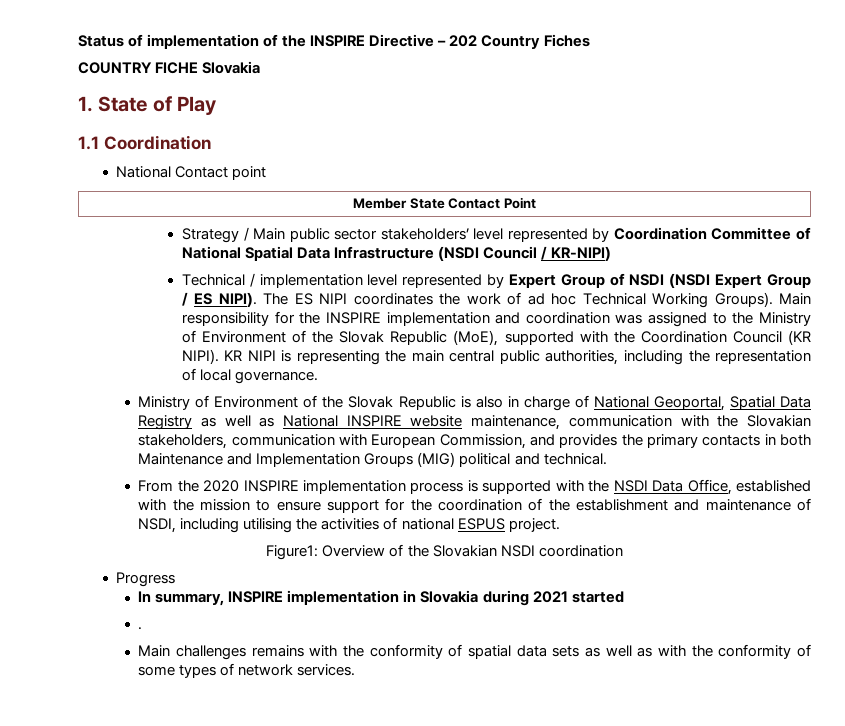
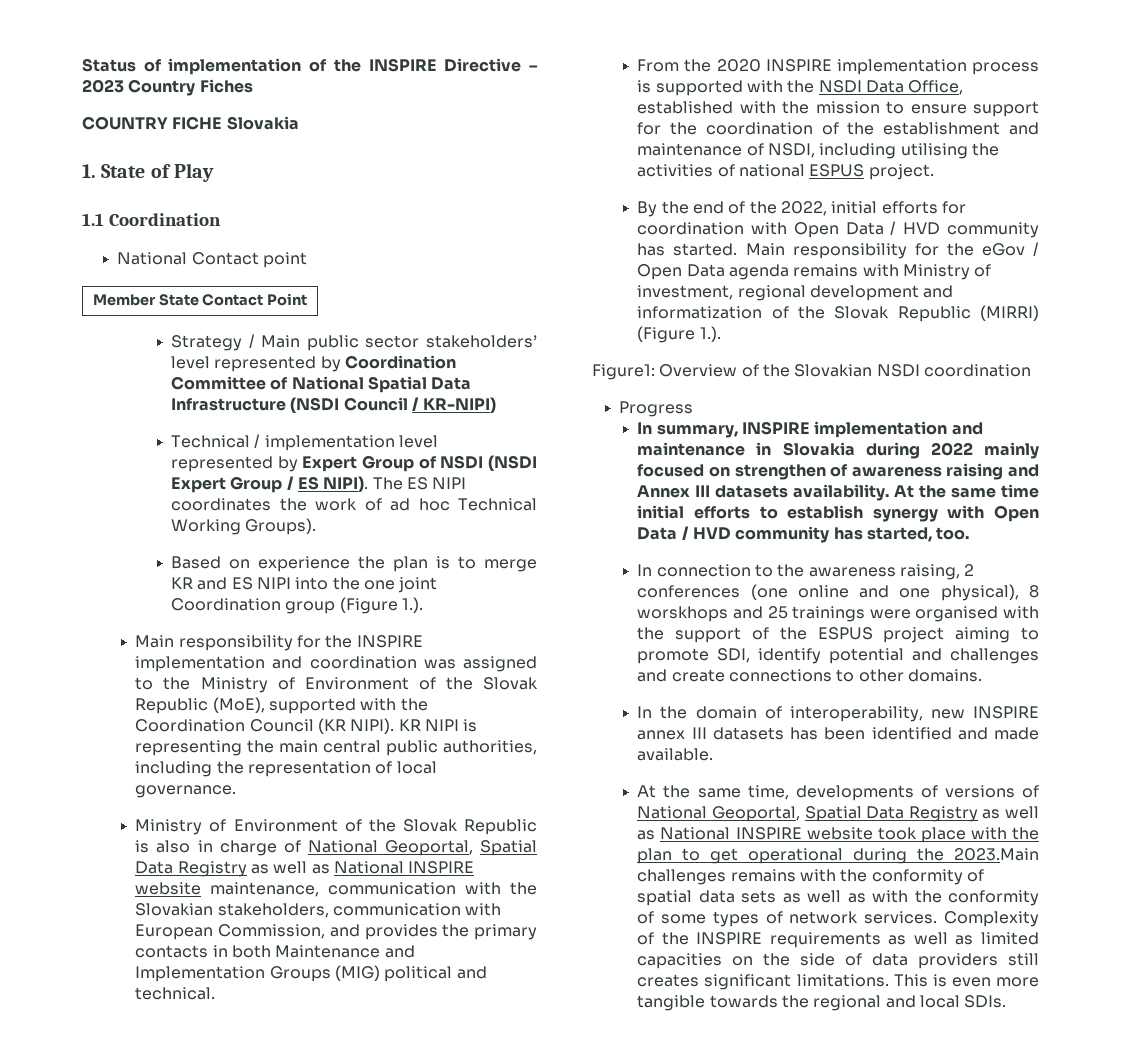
[449,35,478,47] 202 -> [82,79,124,93] 2023
(773, 299) none -> [171,556,538,572] [171,577,438,593] [171,597,423,614] // Based on experience the plan is to merge KR and ES NIPI into the one joint Coordination group (Figure 1.). //
(560, 525) none -> [637,201,966,217] [637,221,1039,238] [637,242,1039,259] [637,264,992,280] [637,285,954,301] [637,305,1039,322] [637,326,721,343] // By the end of the 2022, initial efforts for coordination with Open Data / HVD community has started. Main responsibility for the eGov / Open Data agenda remains with Ministry of investment, regional development and informatization of the Slovak Republic (MIRRI) (Figure 1.).
(400, 597) none -> [951,422,983,435] [637,442,746,456] and maintenance
[532,591,624,603] [138,627,143,630] [138,645,171,657] 2021 started // . // Main -> [930,442,1039,459] [637,463,1039,480] [637,484,1039,501] [637,505,1039,522] [637,526,970,543] [637,564,975,580] [637,584,1039,601] [637,606,1039,622] [637,627,1039,643] [637,648,1039,664] [637,669,982,682] [637,706,1039,722] [637,727,1039,740] [637,748,714,761] [637,785,1039,801] [637,806,1039,822] [637,827,1039,843] [637,848,1039,864] 2022 mainly focused on strengthen of awareness raising and Annex III datasets availability. At the same time initial efforts to establish synergy with Open Data / HVD community has started, too. // In connection to the awareness raising, 2 conferences (one online and one physical), 8 worskhops and 25 trainings were organised with the support of the ESPUS project aiming to promote SDI, identify potential and challenges and create connections to other domains. // In the domain of interoperability, new INSPIRE annex III datasets has been identified and made available. // At the same time, developments of versions of National Geoportal, Spatial Data Registry as well as National INSPIRE website took place with the plan to get operational during the 2023.Main
(356, 670) none -> [944,911,1039,927] [637,932,1039,948] [637,953,1039,969] [637,974,1039,990] [637,995,1007,1011] Complexity of the INSPIRE requirements as well as limited capacities on the side of data providers still creates significant limitations. This is even more tangible towards the regional and local SDIs.

